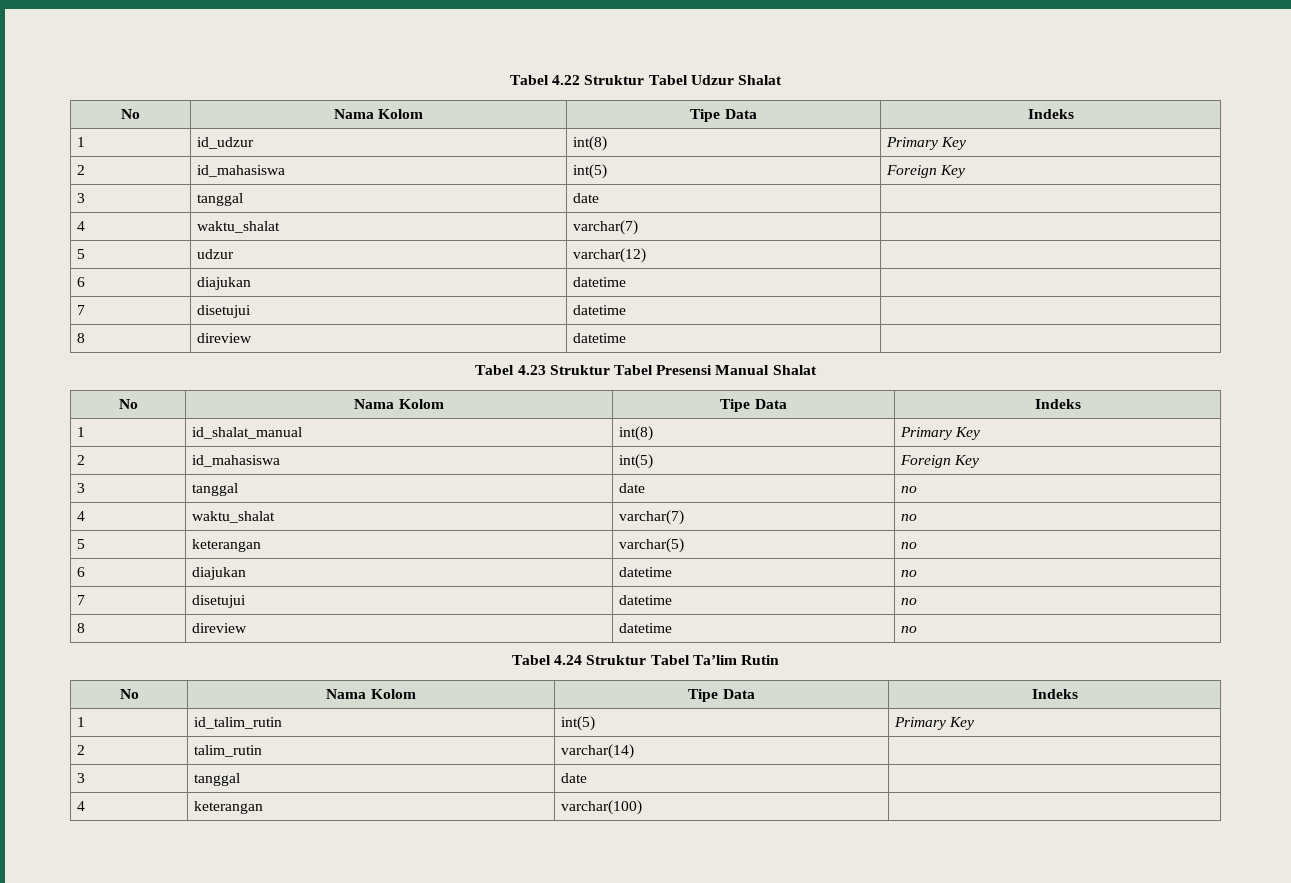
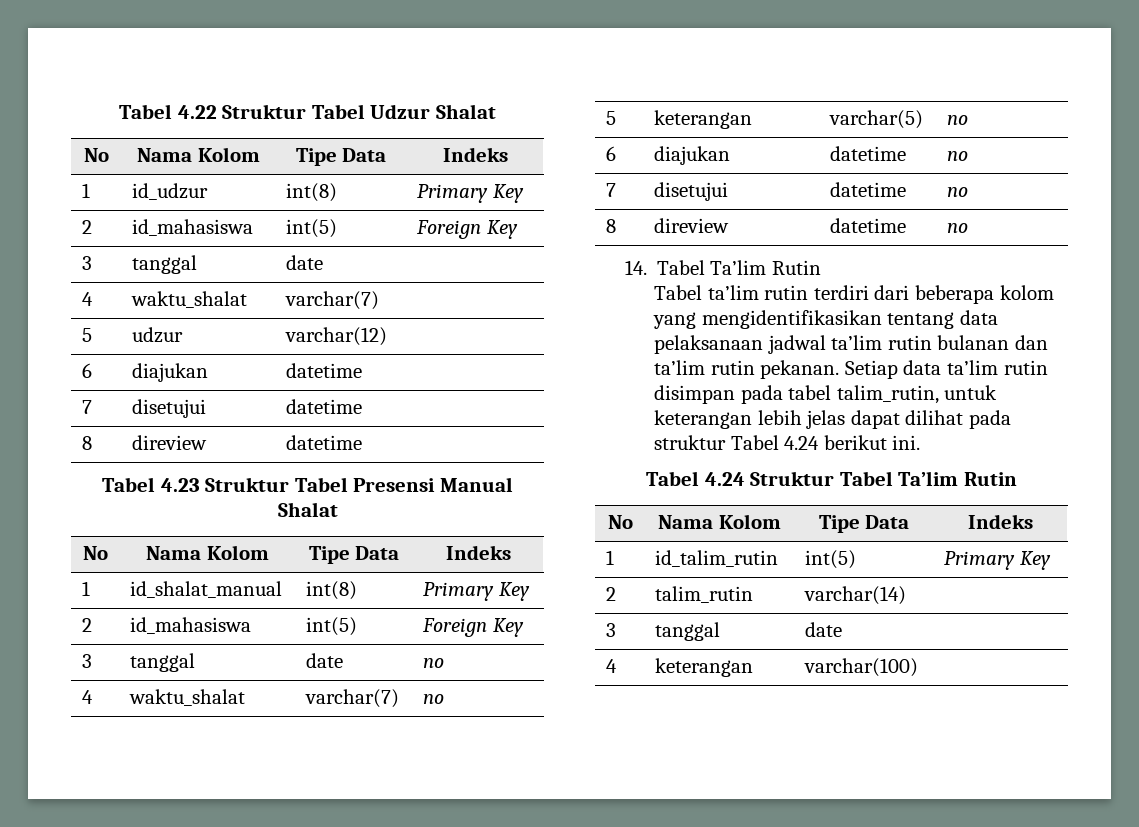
(917, 629) none -> [624,260,821,275] [654,285,1054,304] [653,310,998,329] [654,335,1049,354] [654,360,1048,379] [654,385,998,404] [654,410,1012,429] [654,435,921,450] // 14. Tabel Ta’lim Rutin // Tabel ta’lim rutin terdiri dari beberapa kolom yang mengidentifikasikan tentang data pelaksanaan jadwal ta’lim rutin bulanan dan ta’lim rutin pekanan. Setiap data ta’lim rutin disimpan pada tabel talim_rutin, untuk keterangan lebih jelas dapat dilihat pada struktur Tabel 4.24 berikut ini.

